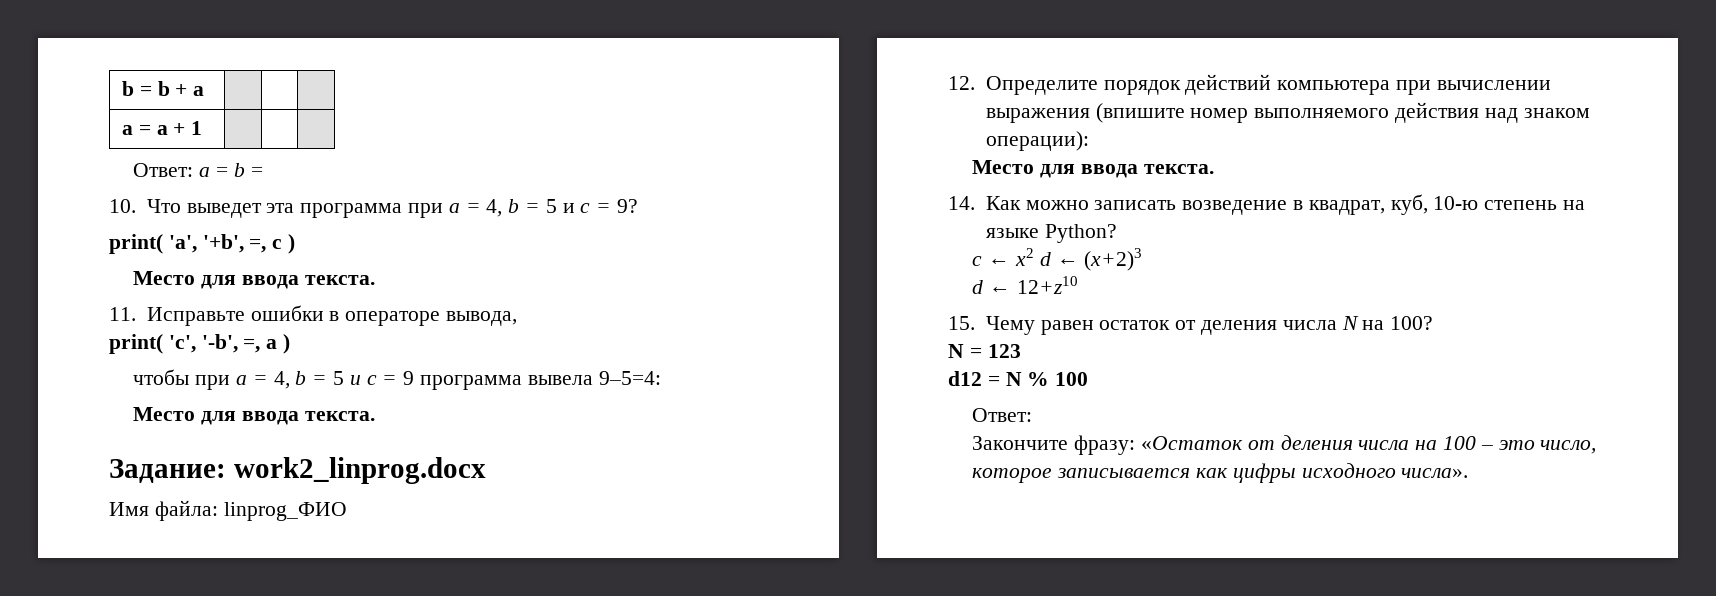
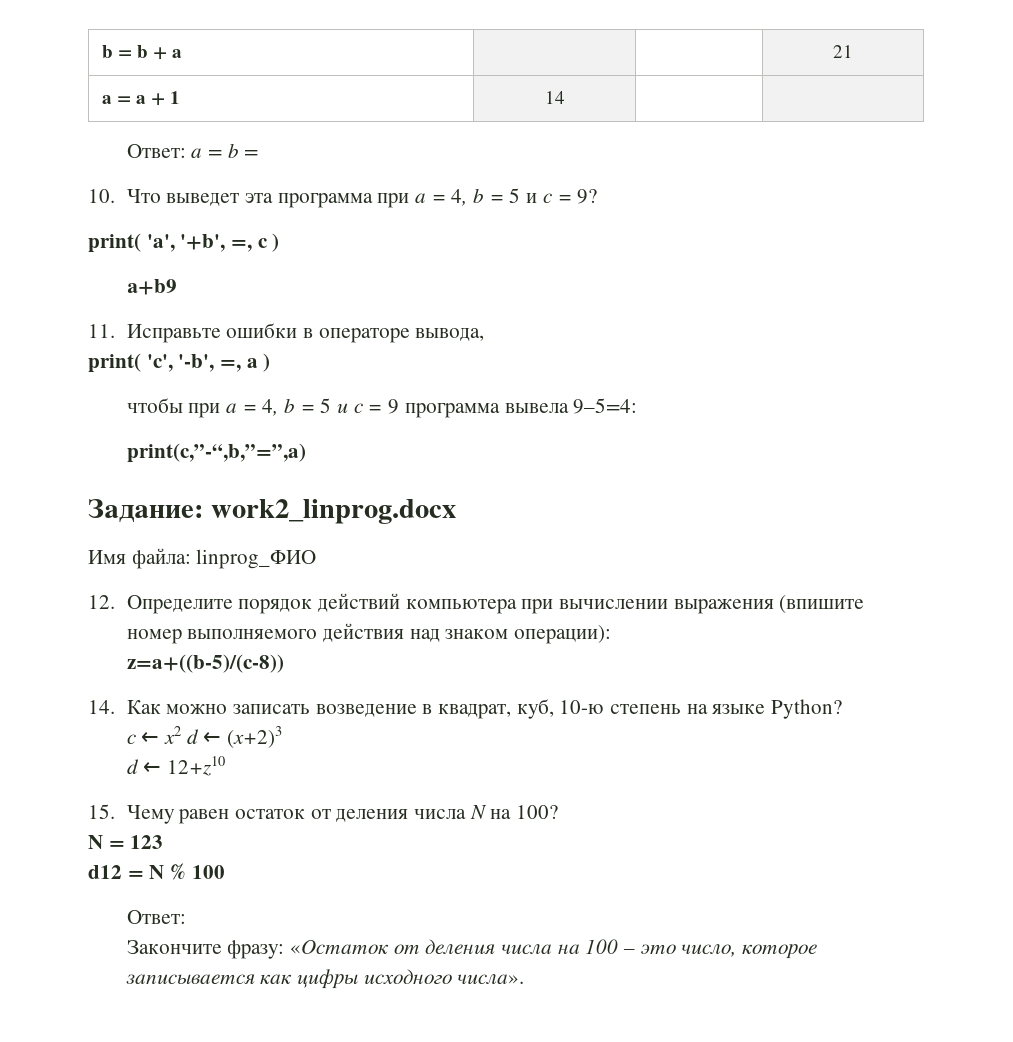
(205, 91) none -> [833,45,853,58] 21
(203, 128) none -> [544,91,565,104] 14
[133,271,375,289] Место для ввода текста. -> [126,279,177,295] а+b9
[133,407,375,425] Место для ввода текста. -> [126,443,306,463] print(c,”-“,b,”=”,a)
[972,160,1214,178] Место для ввода текста. -> [126,654,284,673] z=a+((b-5)/(c-8))

